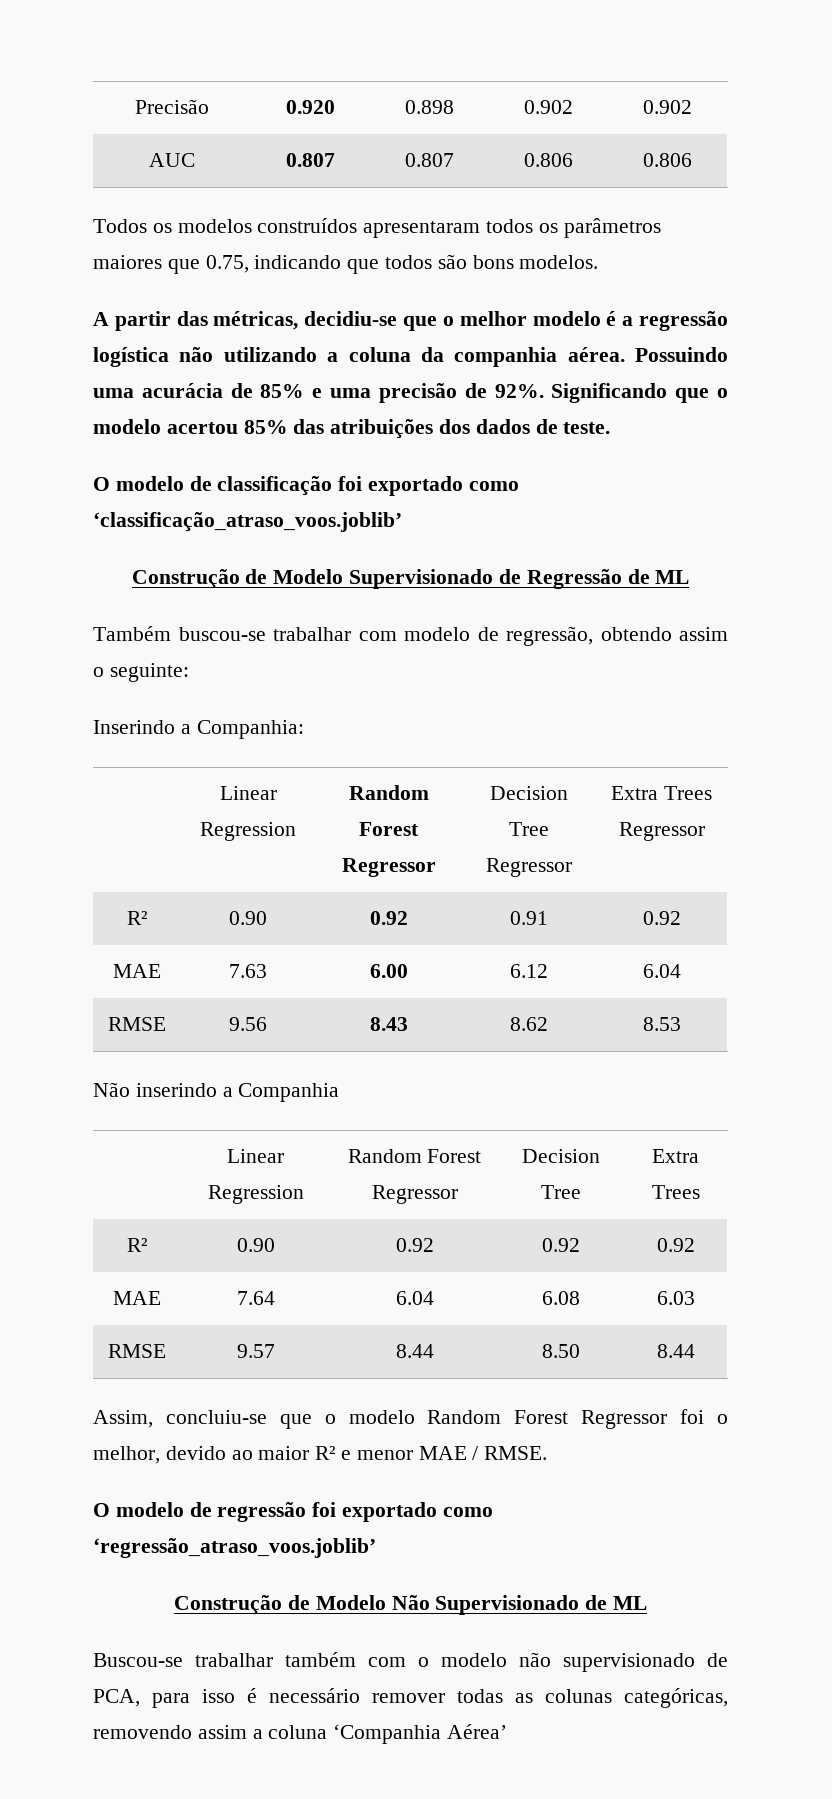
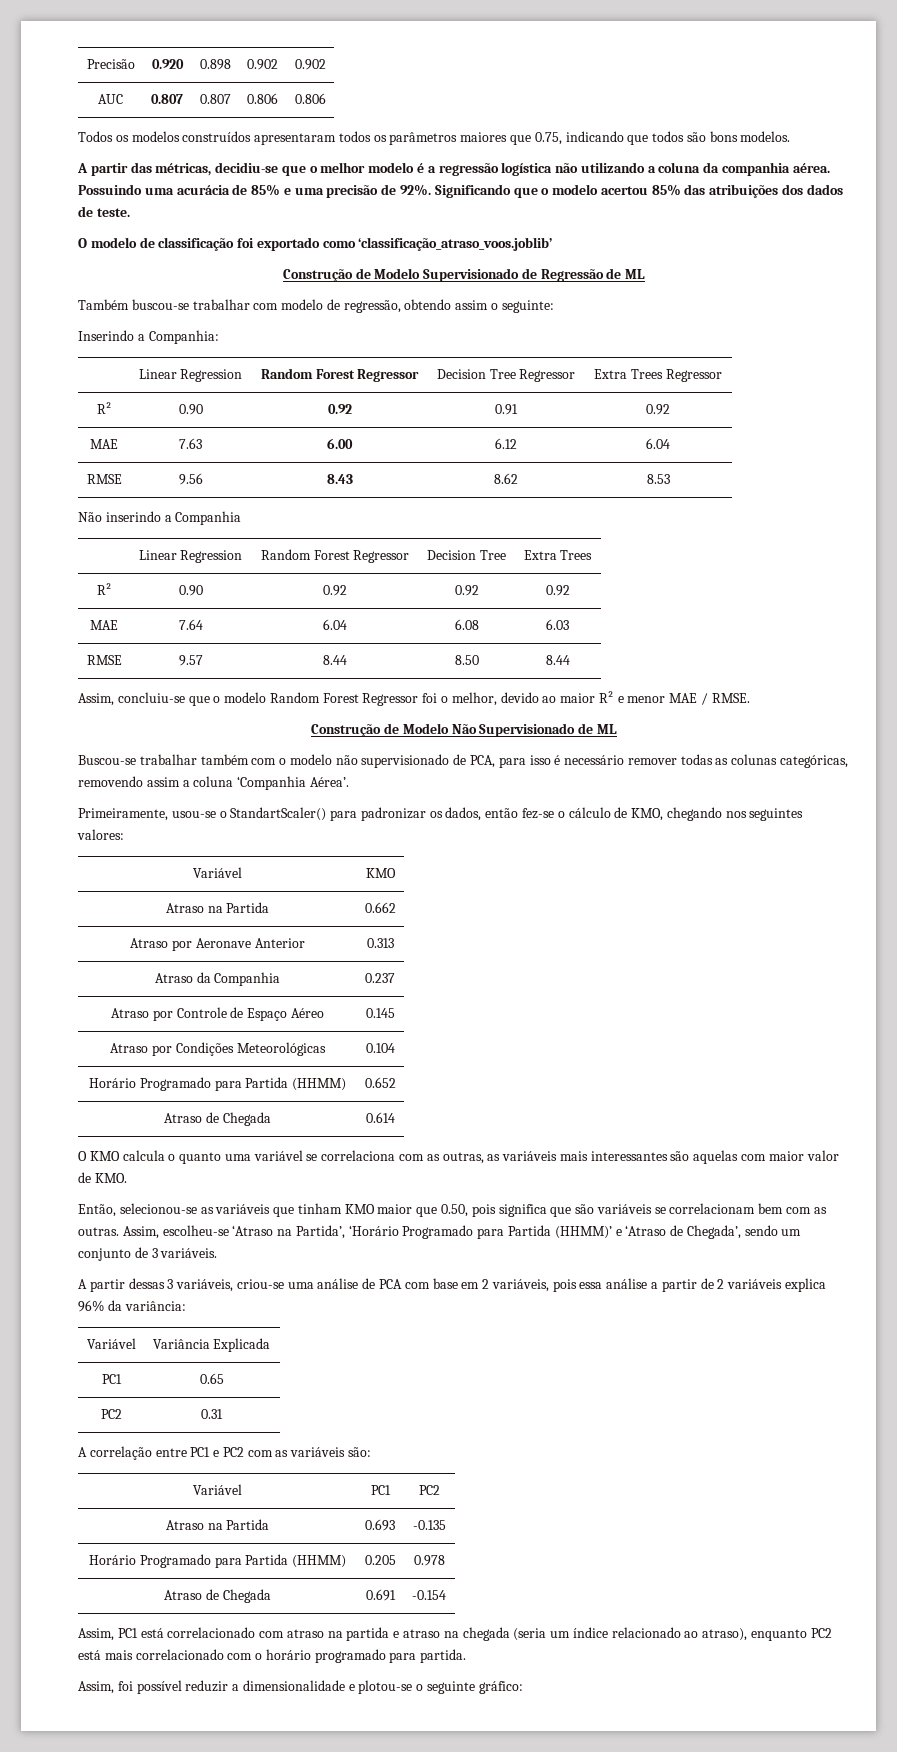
[93,1502,493,1522] [93,1538,376,1558] // O modelo de regressão foi exportado como ‘regressão_atraso_voos.joblib’ -> (750, 698) none
[447,1724,508,1739] Aérea’ -> [309,777,349,787] [78,807,804,821] [77,829,124,840] [193,867,242,878] [365,868,396,878] [165,902,270,913] [364,902,396,913] [130,938,305,951] [366,938,394,948] [154,972,281,986] [365,973,395,983] [111,1007,324,1021] [365,1008,395,1018] [110,1042,326,1056] [365,1043,395,1053] [88,1077,347,1091] [364,1077,396,1088] [164,1112,271,1126] [365,1112,395,1123] [78,1150,839,1164] [78,1172,127,1183] [78,1203,827,1217] [78,1225,802,1239] [78,1247,218,1261] [78,1278,826,1292] [78,1300,186,1312] [86,1338,136,1349] [152,1338,271,1352] [101,1374,122,1384] [199,1373,224,1384] [100,1409,122,1419] [201,1409,223,1419] [78,1446,372,1460] [193,1484,242,1495] [370,1485,391,1495] [418,1485,440,1495] [165,1519,270,1530] [365,1519,395,1531] [412,1520,446,1530] [88,1554,347,1568] [364,1555,396,1565] [413,1555,445,1566] [164,1589,271,1603] [365,1589,396,1601] [412,1590,446,1600] [78,1627,832,1641] [78,1649,467,1663] [78,1680,523,1694] Aérea’. // Primeiramente, usou-se o StandartScaler() para padronizar os dados, então fez-se o cálculo de KMO, chegando nos seguintes valores: // Variável | KMO // Atraso na Partida | 0.662 // Atraso por Aeronave Anterior | 0.313 // Atraso da Companhia | 0.237 // Atraso por Controle de Espaço Aéreo | 0.145 // Atraso por Condições Meteorológicas | 0.104 // Horário Programado para Partida (HHMM) | 0.652 // Atraso de Chegada | 0.614 // O KMO calcula o quanto uma variável se correlaciona com as outras, as variáveis mais interessantes são aquelas com maior valor de KMO. // Então, selecionou-se as variáveis que tinham KMO maior que 0.50, pois significa que são variáveis se correlacionam bem com as outras. Assim, escolheu-se ‘Atraso na Partida’, ‘Horário Programado para Partida (HHMM)’ e ‘Atraso de Chegada’, sendo um conjunto de 3 variáveis. // A partir dessas 3 variáveis, criou-se uma análise de PCA com base em 2 variáveis, pois essa análise a partir de 2 variáveis explica 96% da variância: // Variável | Variância Explicada // PC1 | 0.65 // PC2 | 0.31 // A correlação entre PC1 e PC2 com as variáveis são: // Variável | PC1 | PC2 // Atraso na Partida | 0.693 | -0.135 // Horário Programado para Partida (HHMM) | 0.205 | 0.978 // Atraso de Chegada | 0.691 | -0.154 // Assim, PC1 está correlacionado com atraso na partida e atraso na chegada (seria um índice relacionado ao atraso), enquanto PC2 está mais correlacionado com o horário programado para partida. // Assim, foi possível reduzir a dimensionalidade e plotou-se o seguinte gráfico:

